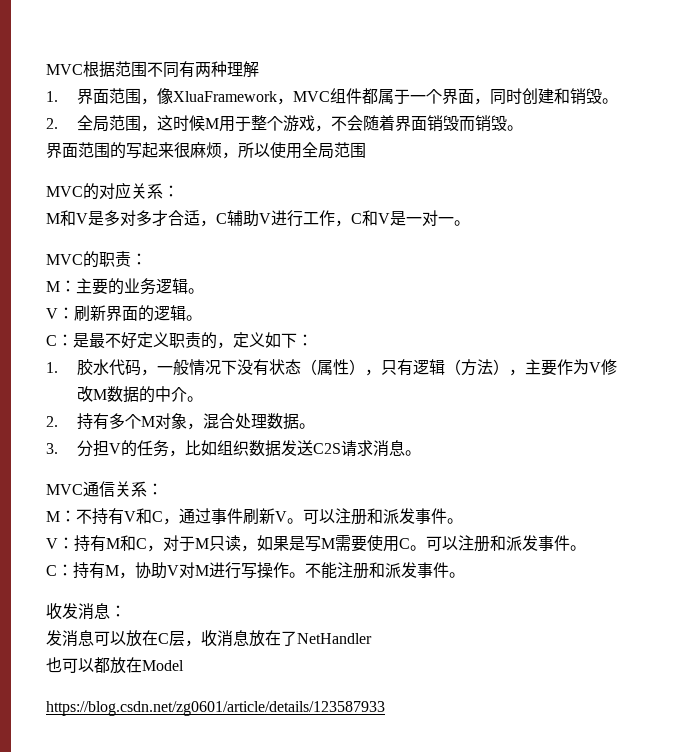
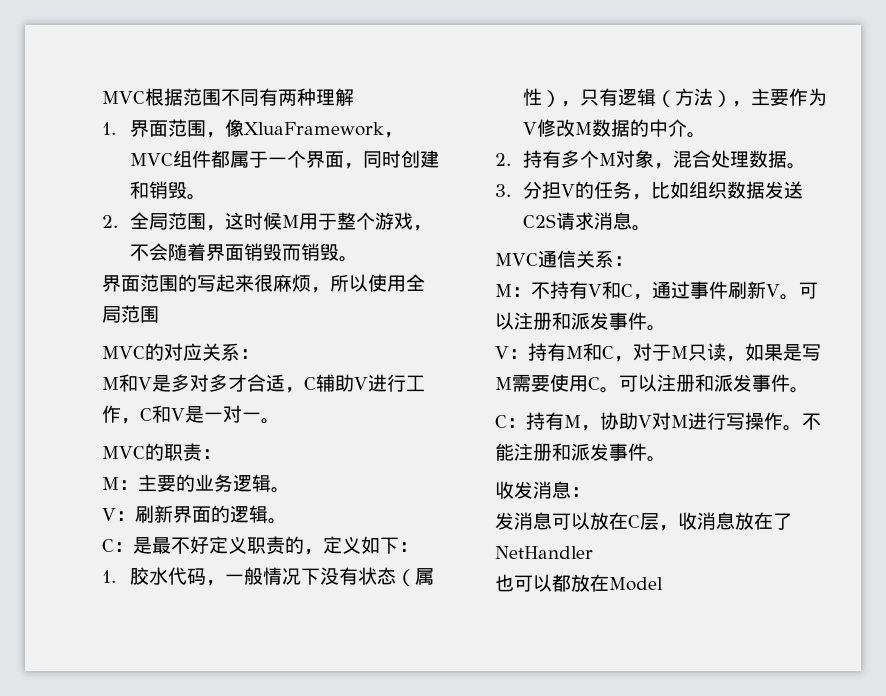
[46,701,385,716] // https://blog.csdn.net/zg0601/article/details/123587933 -> (663, 584) none

